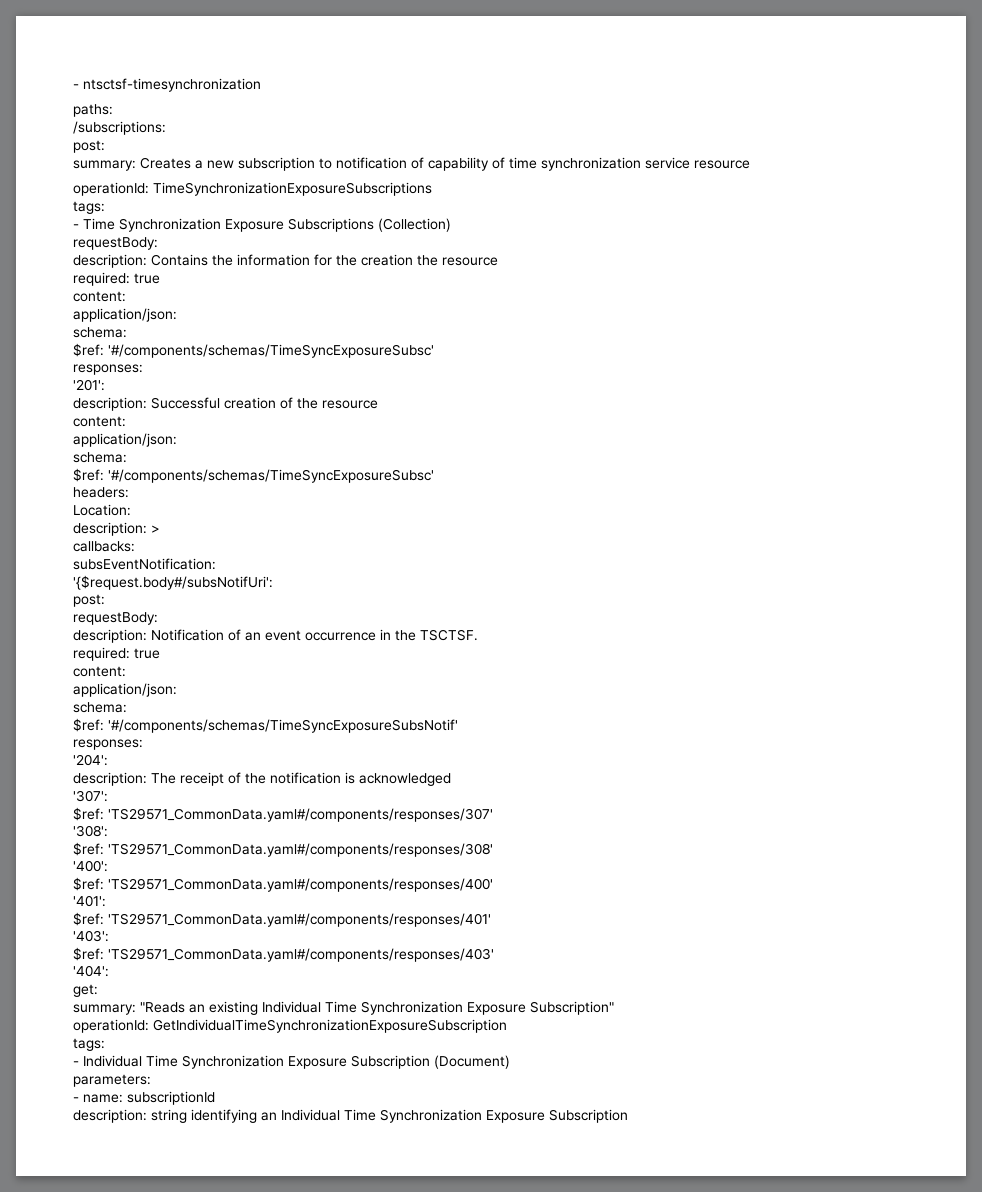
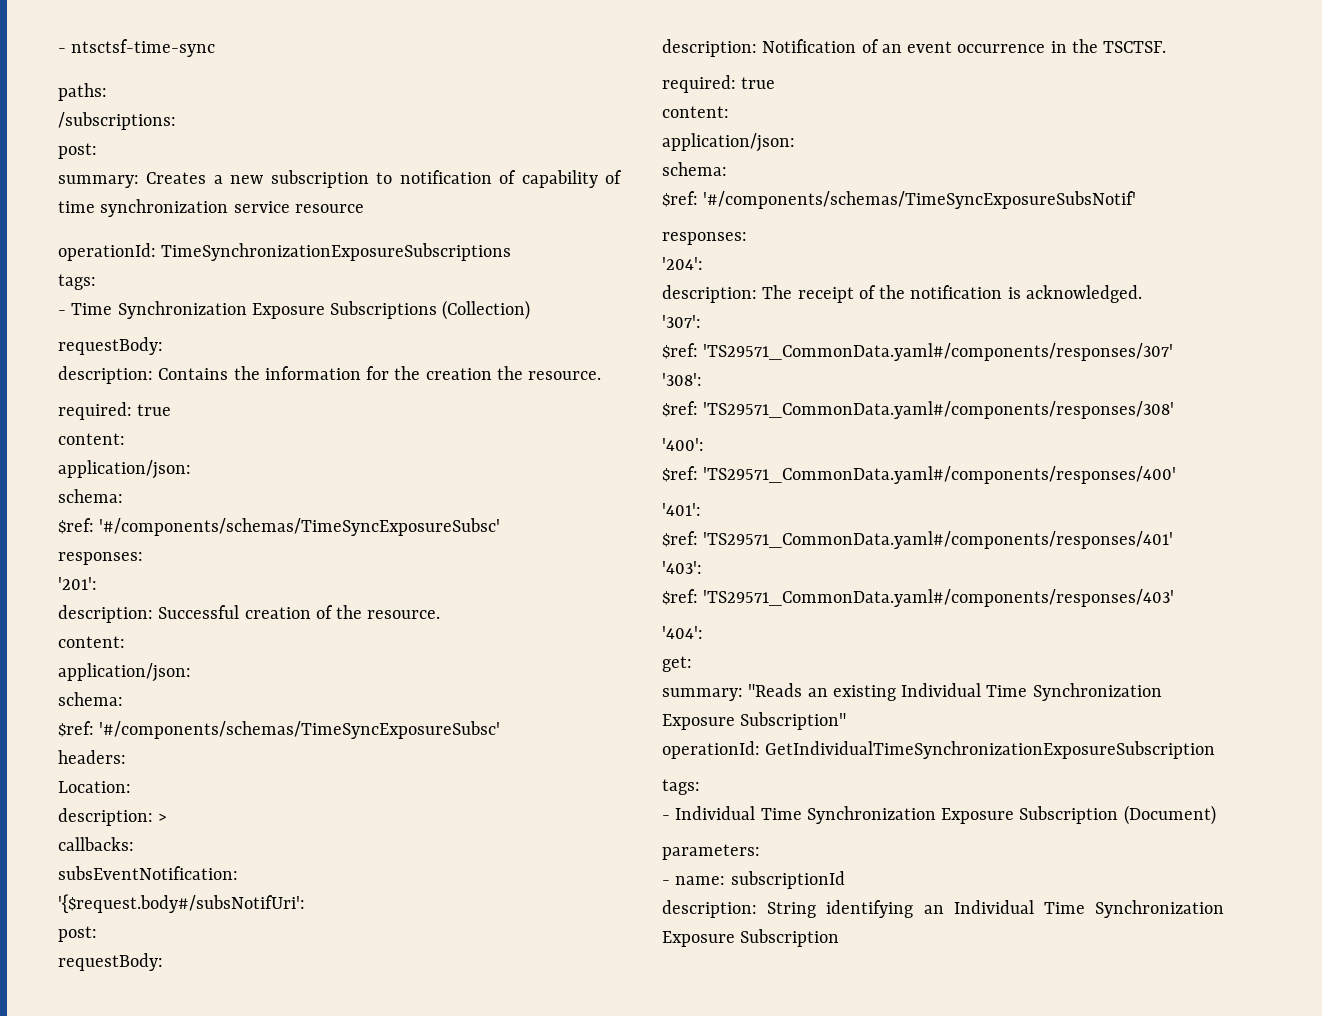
[73,78,261,92] - ntsctsf-timesynchronization -> [58,39,216,57] - ntsctsf-time-sync
[442,257,498,266] resource -> [528,371,602,380] resource.
[322,400,378,409] resource -> [367,610,441,619] resource.
[359,773,451,786] acknowledged -> [1025,285,1142,303] acknowledged.
[151,1109,187,1123] string -> [767,902,817,918] String

